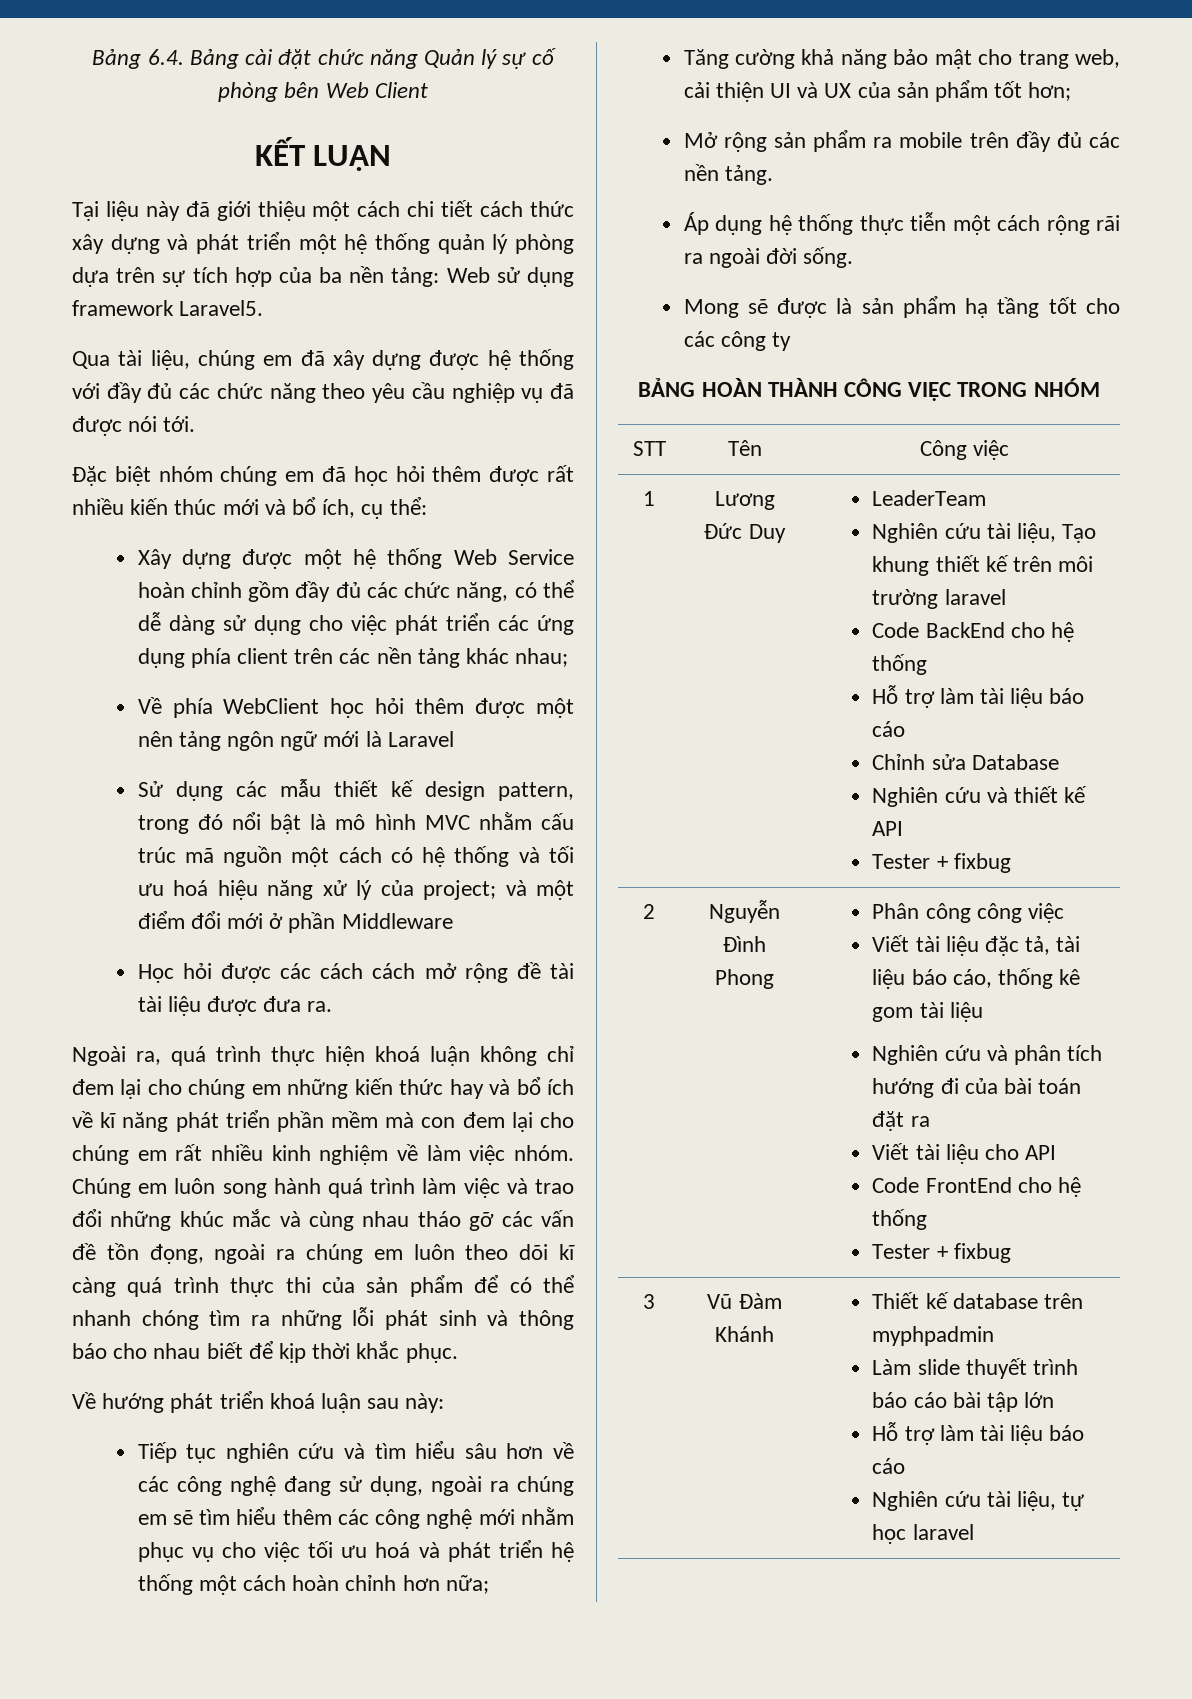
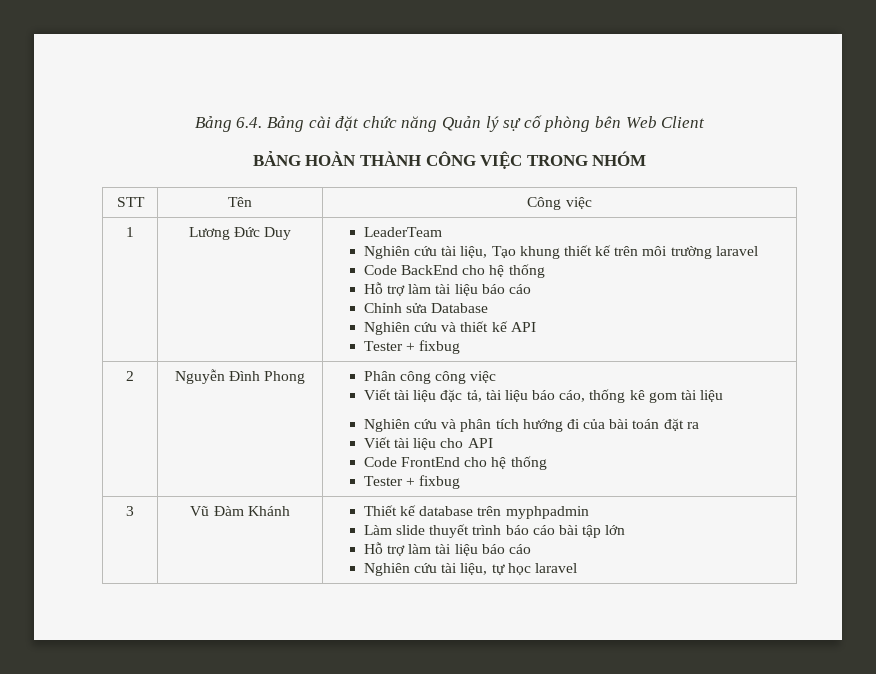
[254,137,392,171] [72,200,575,221] [72,232,574,254] [72,266,574,287] [72,300,264,316] [72,349,574,370] [72,382,575,403] [72,416,196,436] [72,465,574,486] [72,497,427,519] [137,548,574,569] [137,580,575,602] [137,612,574,635] [137,647,569,668] [137,697,574,718] [137,731,454,751] [137,779,574,801] [137,812,574,834] [137,846,574,867] [137,880,574,900] [137,911,453,933] [137,962,575,983] [137,996,333,1016] [72,1046,574,1066] [72,1077,574,1099] [72,1110,574,1132] [72,1144,574,1165] [72,1178,574,1198] [72,1209,574,1231] [72,1243,575,1264] [72,1275,575,1297] [72,1307,574,1330] [72,1341,458,1363] [72,1391,445,1413] [137,1441,575,1463] [137,1476,574,1496] [137,1507,574,1529] [137,1540,574,1562] [137,1574,489,1595] [683,49,1120,69] [683,80,1072,102] [683,130,1120,152] [683,164,773,185] [683,212,1120,235] [683,247,854,268] [683,296,1120,318] [683,331,792,351] // KẾT LUẬN // Tại liệu này đã giới thiệu một cách chi tiết cách thức xây dựng và phát triển một hệ thống quản lý phòng dựa trên sự tích hợp của ba nền tảng: Web sử dụng framework Laravel5. // Qua tài liệu, chúng em đã xây dựng được hệ thống với đầy đủ các chức năng theo yêu cầu nghiệp vụ đã được nói tới. // Đặc biệt nhóm chúng em đã học hỏi thêm được rất nhiều kiến thúc mới và bổ ích, cụ thể: // Xây dựng được một hệ thống Web Service hoàn chỉnh gồm đầy đủ các chức năng, có thể dễ dàng sử dụng cho việc phát triển các ứng dụng phía client trên các nền tảng khác nhau; // Về phía WebClient học hỏi thêm được một nên tảng ngôn ngữ mới là Laravel // Sử dụng các mẫu thiết kế design pattern, trong đó nổi bật là mô hình MVC nhằm cấu trúc mã nguồn một cách có hệ thống và tối ưu hoá hiệu năng xử lý của project; và một điểm đổi mới ở phần Middleware // Học hỏi được các cách cách mở rộng đề tài tài liệu được đưa ra. // Ngoài ra, quá trình thực hiện khoá luận không chỉ đem lại cho chúng em những kiến thức hay và bổ ích về kĩ năng phát triển phần mềm mà con đem lại cho chúng em rất nhiều kinh nghiệm về làm việc nhóm. Chúng em luôn song hành quá trình làm việc và trao đổi những khúc mắc và cùng nhau tháo gỡ các vấn đề tồn đọng, ngoài ra chúng em luôn theo dõi kĩ càng quá trình thực thi của sản phẩm để có thể nhanh chóng tìm ra những lỗi phát sinh và thông báo cho nhau biết để kịp thời khắc phục. // Về hướng phát triển khoá luận sau này: // Tiếp tục nghiên cứu và tìm hiểu sâu hơn về các công nghệ đang sử dụng, ngoài ra chúng em sẽ tìm hiểu thêm các công nghệ mới nhằm phục vụ cho việc tối ưu hoá và phát triển hệ thống một cách hoàn chỉnh hơn nữa; // Tăng cường khả năng bảo mật cho trang web, cải thiện UI và UX của sản phẩm tốt hơn; // Mở rộng sản phẩm ra mobile trên đầy đủ các nền tảng. // Áp dụng hệ thống thực tiễn một cách rộng rãi ra ngoài đời sống. // Mong sẽ được là sản phẩm hạ tầng tốt cho các công ty -> (706, 122) none

